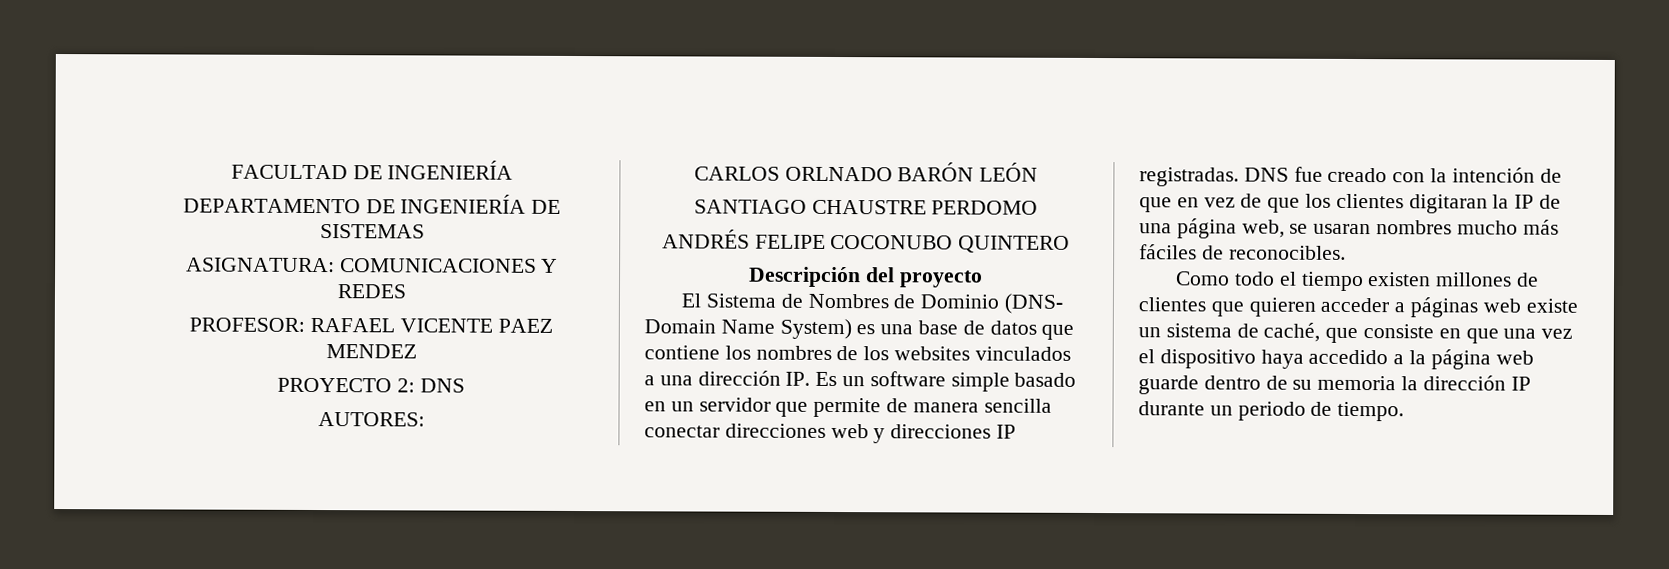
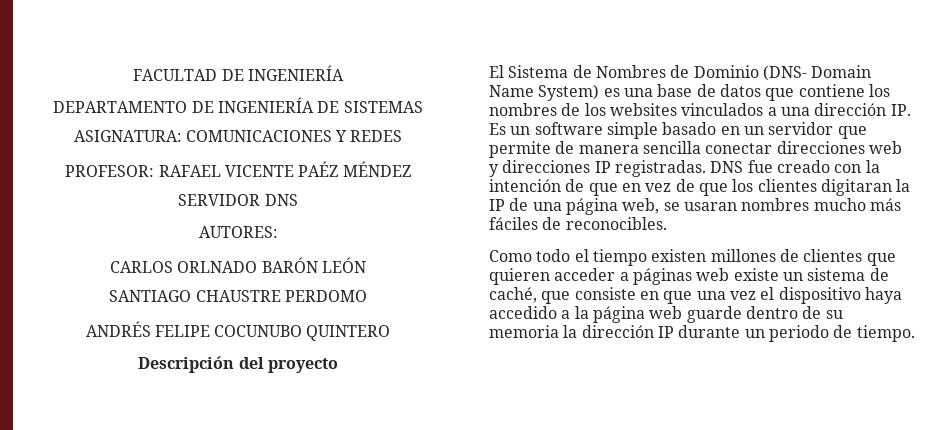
[497,318,553,333] [325,344,417,359] [277,377,415,393] PAEZ MENDEZ // PROYECTO 2: -> [298,161,411,177] [178,194,261,206] PAÉZ MÉNDEZ // SERVIDOR
[830,234,954,250] COCONUBO -> [214,325,303,337] COCUNUBO

